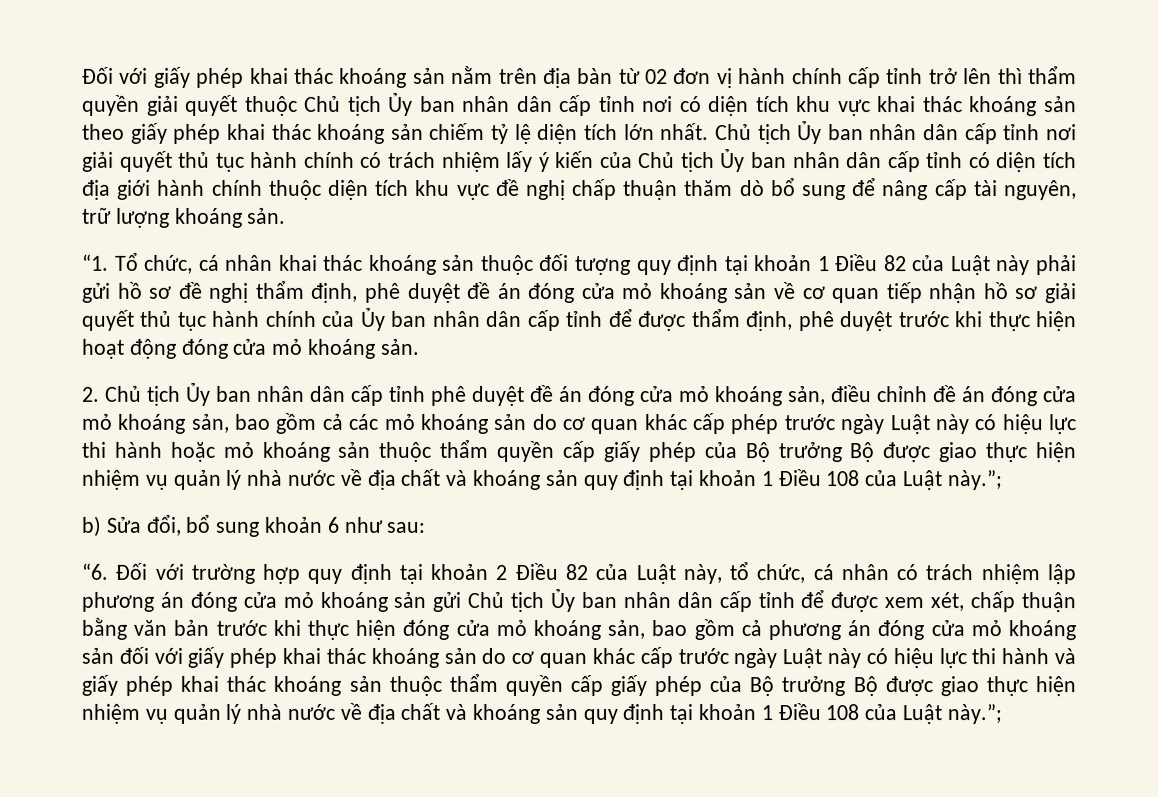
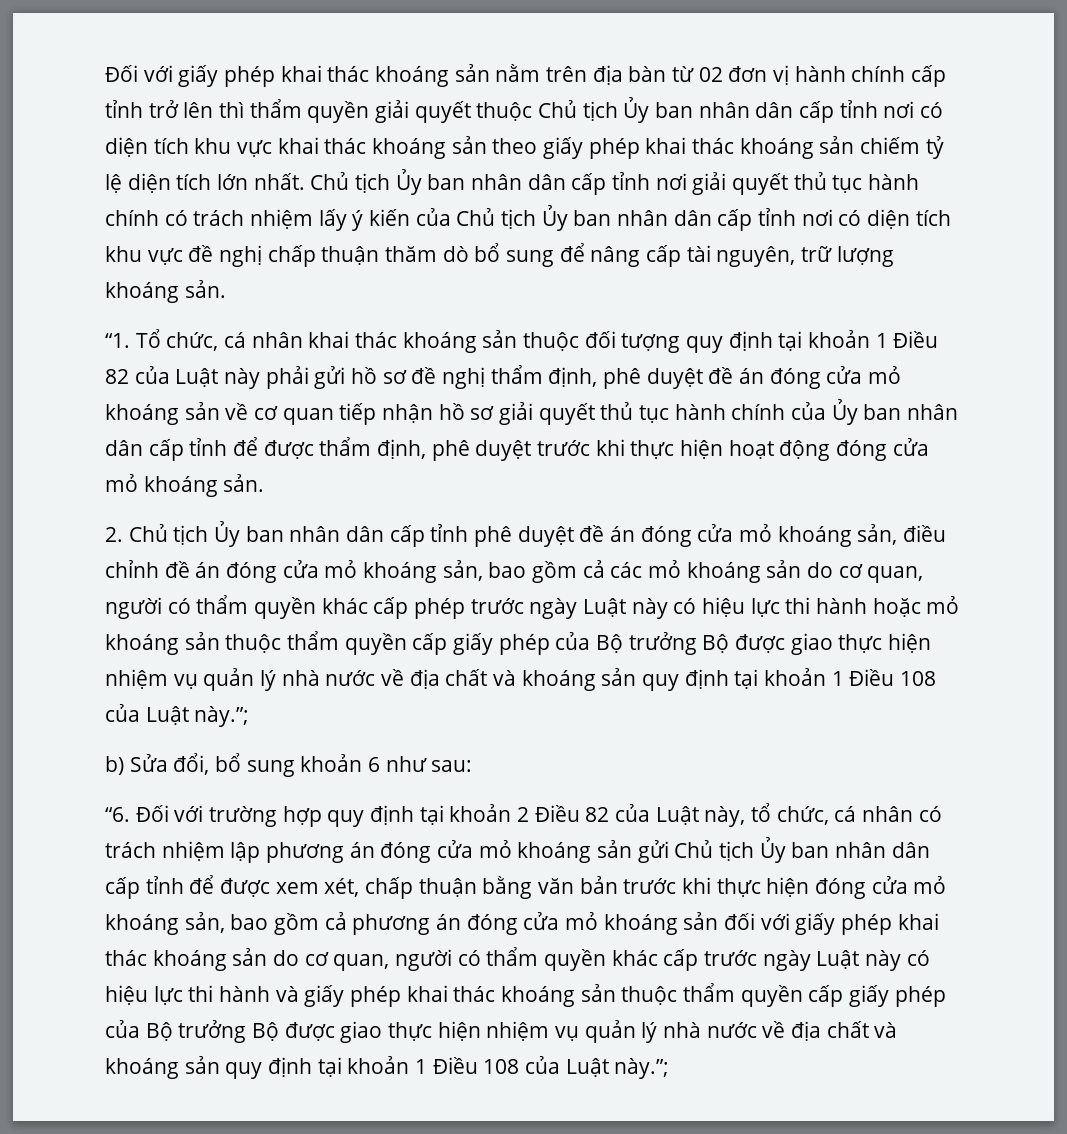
[968,152,1078,173] [82,179,410,200] có diện tích địa giới hành chính thuộc diện tích -> [801,209,951,229] nơi có diện tích
[590,419,639,435] quan -> [867,566,924,583] [105,595,317,619] quan, người có thẩm quyền
[539,652,588,669] quan -> [333,947,607,971] quan, người có thẩm quyền

